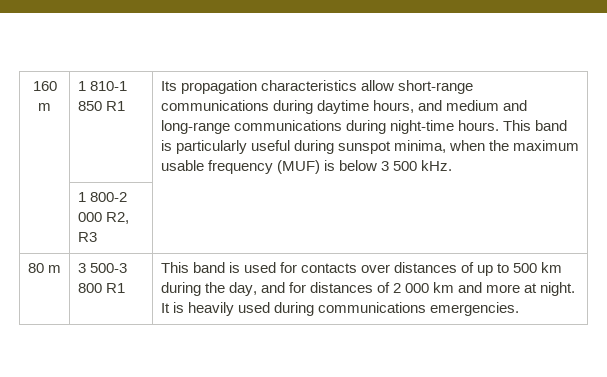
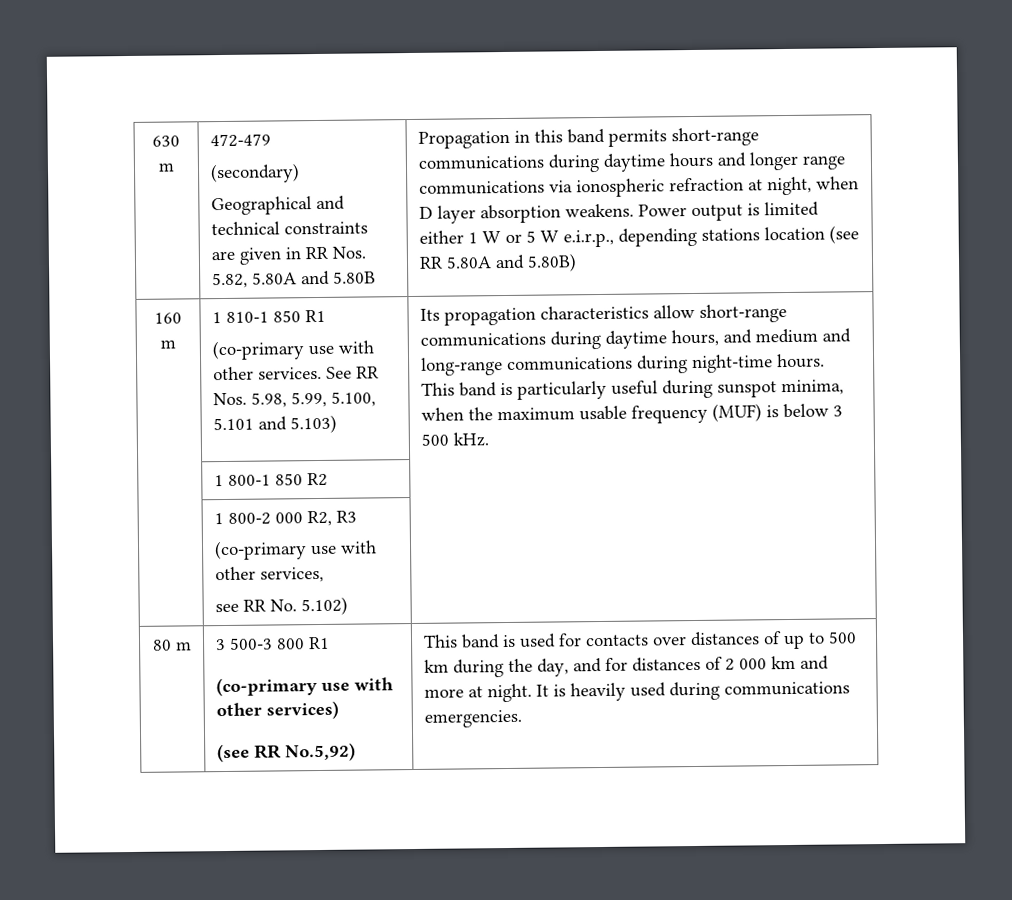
(32, 86) none -> [152,135,180,147] [158,162,175,172] [210,133,272,148] [210,163,301,184] [211,195,346,216] [211,221,369,236] [211,246,367,265] [212,270,377,289] [418,127,760,149] [418,151,847,173] [419,176,860,198] [419,201,820,224] [419,225,860,248] [419,253,578,272] 630 m | 472-479 // (secondary) // Geographical and technical constraints are given in RR Nos. 5.82, 5.80A and 5.80B | Propagation in this band permits short-range communications during daytime hours and longer range communications via ionospheric refraction at night, when D layer absorption weakens. Power output is limited either 1 W or 5 W e.i.r.p., depending stations location (see RR 5.80A and 5.80B) //
(125, 106) none -> [212,340,375,361] [213,366,380,381] [213,391,377,408] [213,414,338,434] // (co-primary use with other services. See RR Nos. 5.98, 5.99, 5.100, 5.101 and 5.103)
(453, 165) none -> [214,472,329,487] // | 1 800-1 850 R2 |
(97, 237) none -> [214,540,378,561] [215,566,325,583] [215,596,349,616] // (co-primary use with other services, // see RR No. 5.102)
(125, 288) none -> [216,677,395,697] [216,700,340,720] [217,742,357,763] // (co-primary use with other services) // (see RR No.5,92)

